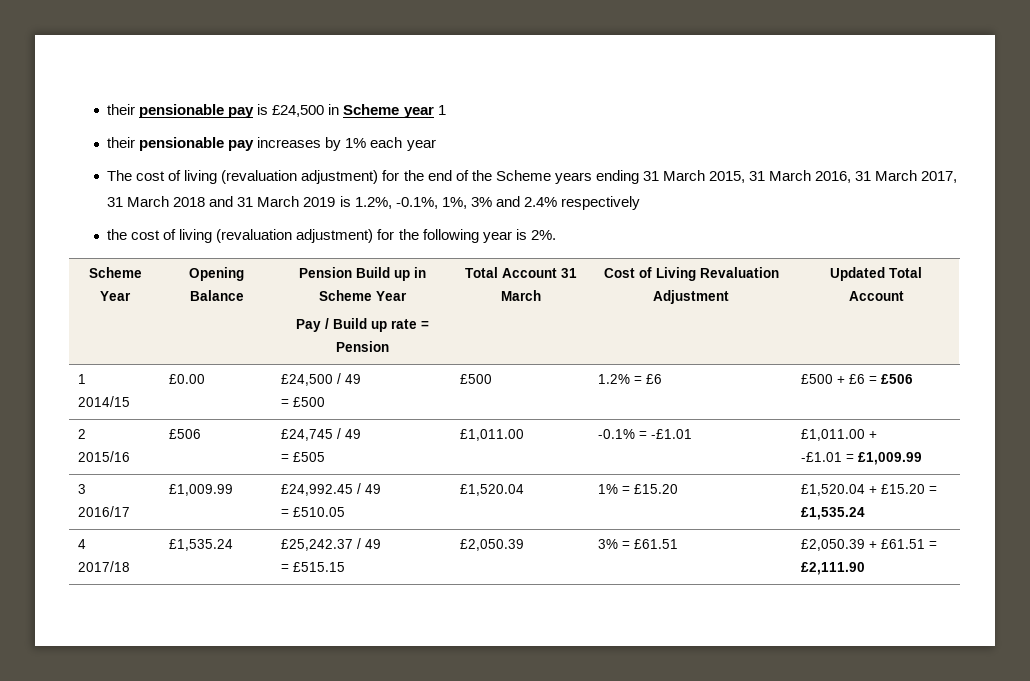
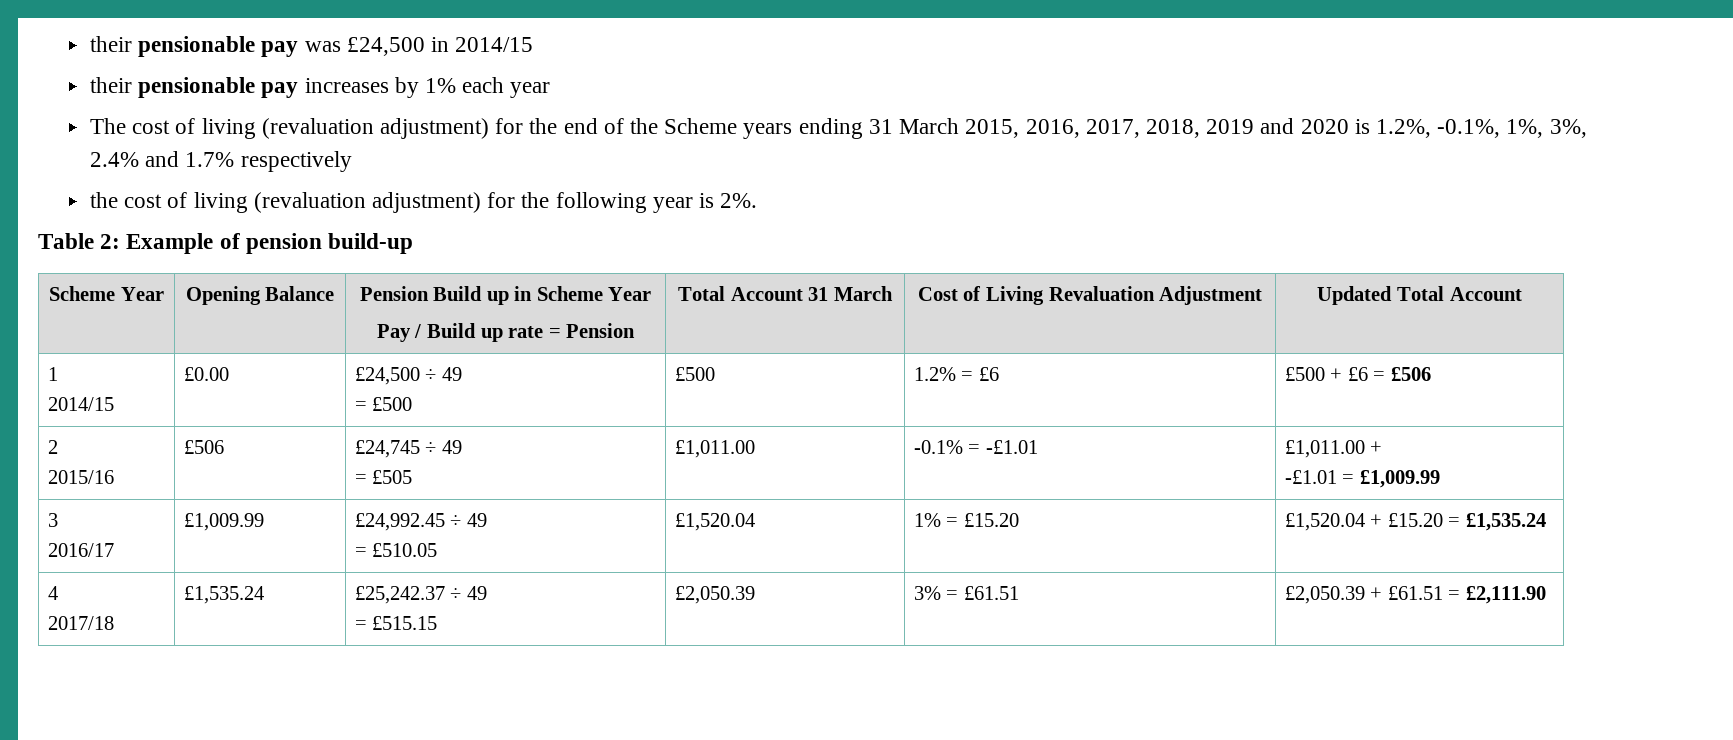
[107,104,269,118] their pensionable pay is -> [89,36,341,57] their pensionable pay was
[343,104,446,118] Scheme year 1 -> [455,37,534,52] 2014/15
[749,170,958,183] [107,196,557,209] 31 March 2016, 31 March 2017, 31 March 2018 and 31 March 2019 is 1.2%, -0.1%, 1%, 3% and 2.4% -> [1025,118,1587,138] [89,151,235,167] 2016, 2017, 2018, 2019 and 2020 is 1.2%, -0.1%, 1%, 3%, 2.4% and 1.7%
(556, 235) none -> [38,233,414,254] // Table 2: Example of pension build-up
[336,373,341,384] / -> [425,369,437,381] ÷
[336,428,341,439] / -> [425,442,437,454] ÷
[356,483,361,494] / -> [450,515,462,527] ÷
[356,538,361,549] / -> [450,588,462,600] ÷

